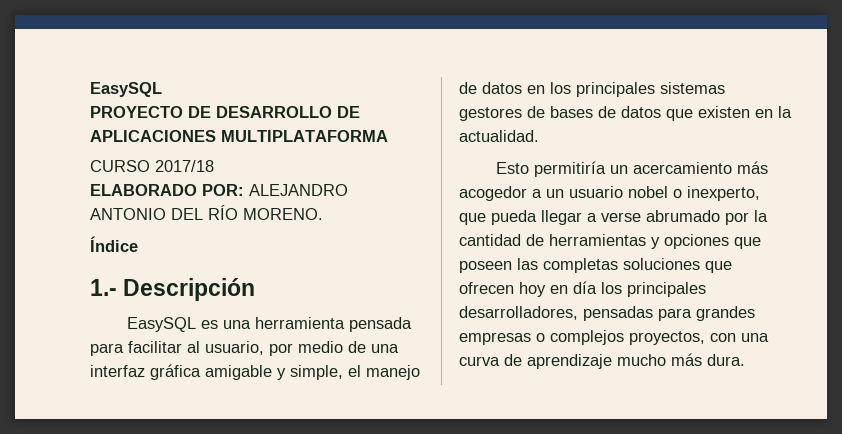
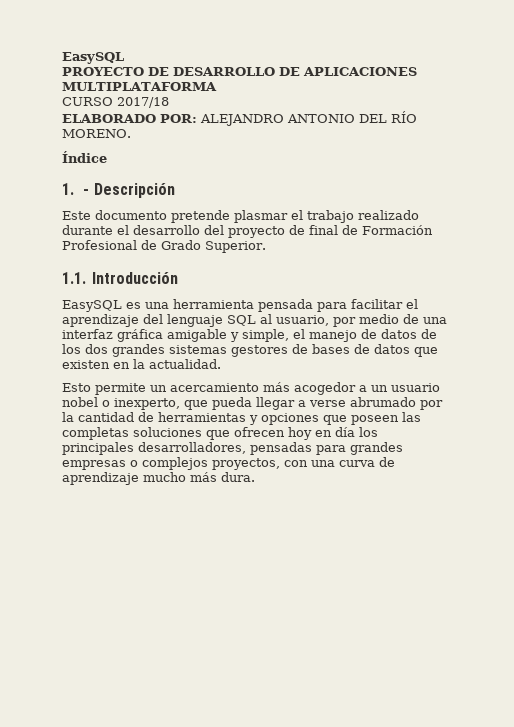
[90,279,117,296] 1.- -> [62,183,90,195] 1. -
(256, 289) none -> [62,210,419,223] [62,225,433,238] [62,240,266,253] [62,272,179,284] // Este documento pretende plasmar el trabajo realizado durante el desarrollo del proyecto de final de Formación Profesional de Grado Superior. // 1.1. Introducción
(182, 347) none -> [406,299,418,309] [62,314,256,327] el aprendizaje del lenguaje SQL
[527,82,655,97] en los principales -> [421,329,437,339] [62,344,165,357] de los dos grandes
[534,161,607,177] permitiría -> [95,383,146,395] permite

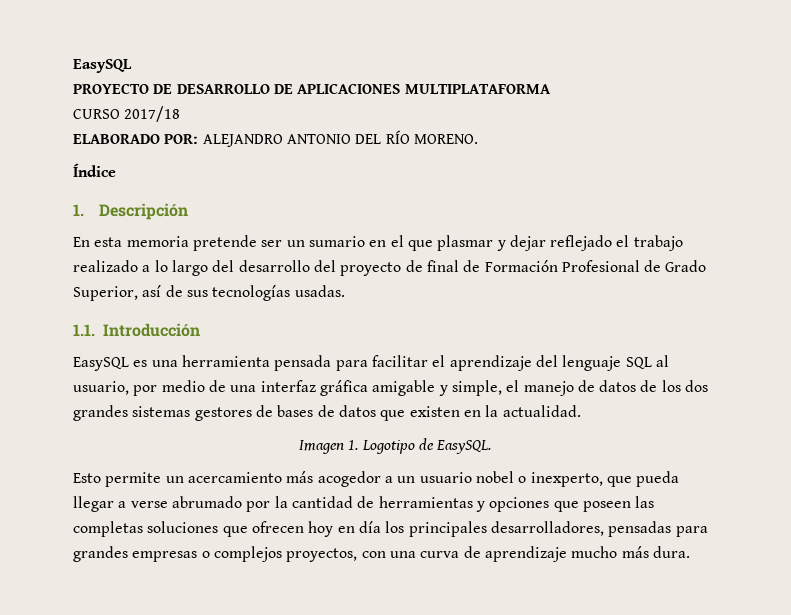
[83,189,90,195] - -> (84, 210) none
[62,210,419,223] [62,225,129,235] Este documento pretende plasmar el trabajo realizado durante el -> [73,235,683,251] [73,260,235,276] En esta memoria pretende ser un sumario en el que plasmar y dejar reflejado el trabajo realizado a lo largo del
[205,241,266,253] Superior. -> [73,285,345,301] Superior, así de sus tecnologías usadas.
(221, 364) none -> [298,438,492,454] // Imagen 1. Logotipo de EasySQL.

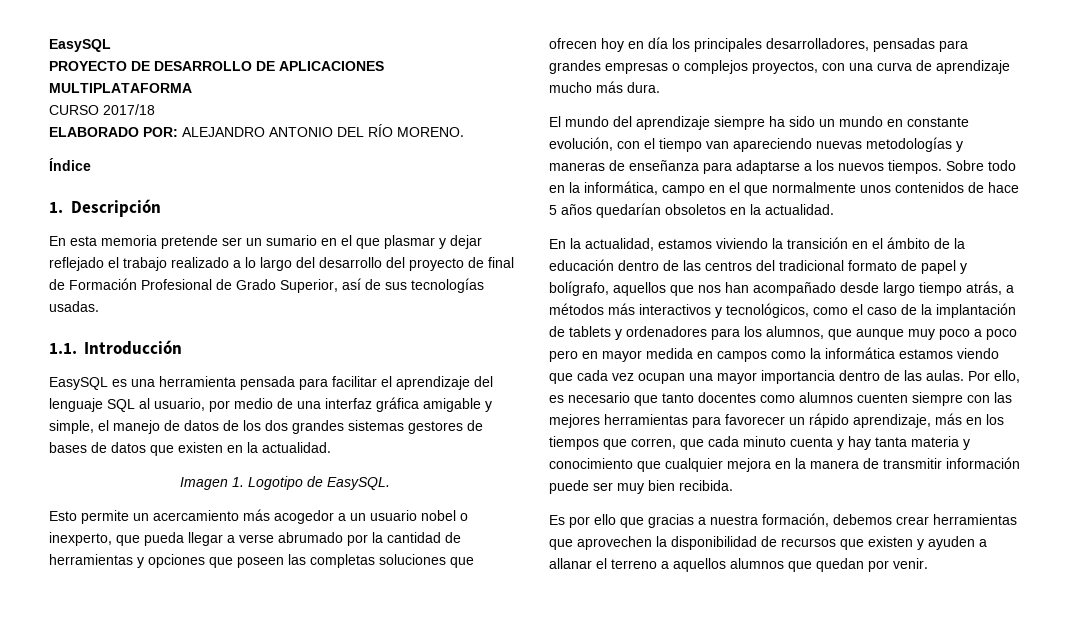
(690, 552) none -> [549,116,969,130] [549,137,963,152] [549,160,1016,174] [549,181,1019,196] [549,203,834,218] [549,237,965,251] [549,259,967,274] [549,281,1014,296] [549,303,1016,318] [549,326,1017,340] [549,347,999,362] [549,370,1020,384] [549,392,1012,406] [549,413,1004,428] [549,436,970,450] [549,457,1020,472] [549,480,733,494] [549,513,1017,528] [549,536,987,550] [549,558,928,572] // El mundo del aprendizaje siempre ha sido un mundo en constante evolución, con el tiempo van apareciendo nuevas metodologías y maneras de enseñanza para adaptarse a los nuevos tiempos. Sobre todo en la informática, campo en el que normalmente unos contenidos de hace 5 años quedarían obsoletos en la actualidad. // En la actualidad, estamos viviendo la transición en el ámbito de la educación dentro de las centros del tradicional formato de papel y bolígrafo, aquellos que nos han acompañado desde largo tiempo atrás, a métodos más interactivos y tecnológicos, como el caso de la implantación de tablets y ordenadores para los alumnos, que aunque muy poco a poco pero en mayor medida en campos como la informática estamos viendo que cada vez ocupan una mayor importancia dentro de las aulas. Por ello, es necesario que tanto docentes como alumnos cuenten siempre con las mejores herramientas para favorecer un rápido aprendizaje, más en los tiempos que corren, que cada minuto cuenta y hay tanta materia y conocimiento que cualquier mejora en la manera de transmitir información puede ser muy bien recibida. // Es por ello que gracias a nuestra formación, debemos crear herramientas que aprovechen la disponibilidad de recursos que existen y ayuden a allanar el terreno a aquellos alumnos que quedan por venir.

